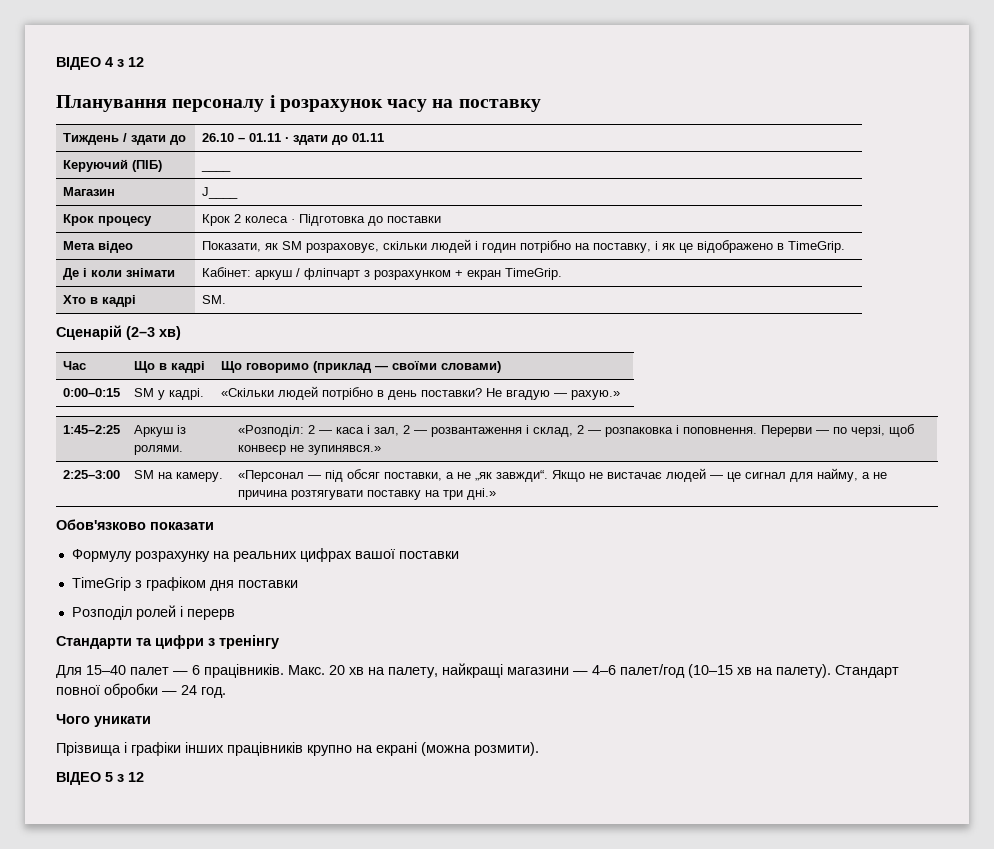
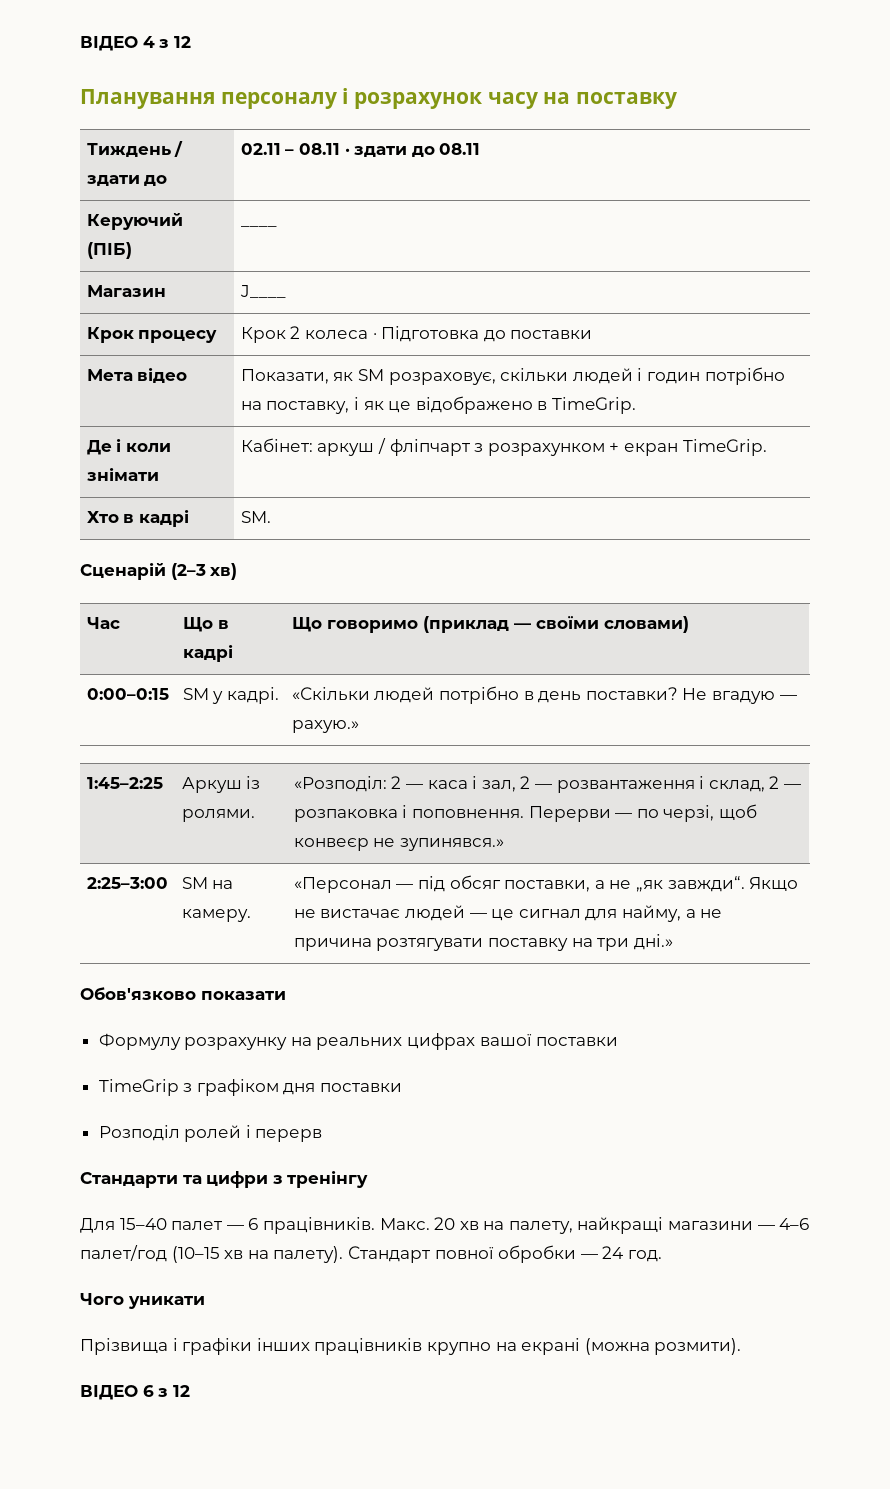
[201,133,281,142] 26.10 – 01.11 -> [240,143,341,155] 02.11 – 08.11
[351,133,384,142] 01.11 -> [439,143,481,155] 08.11
[105,772,113,782] 5 -> [142,1385,154,1397] 6

